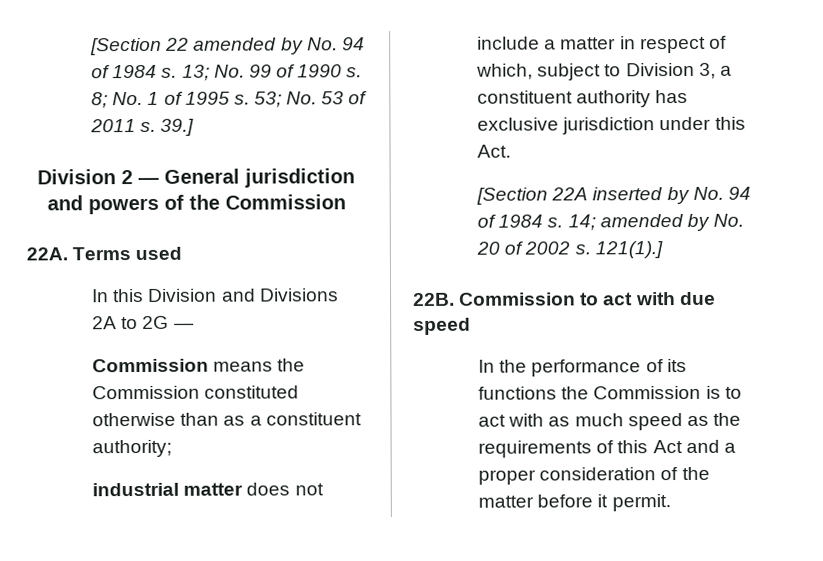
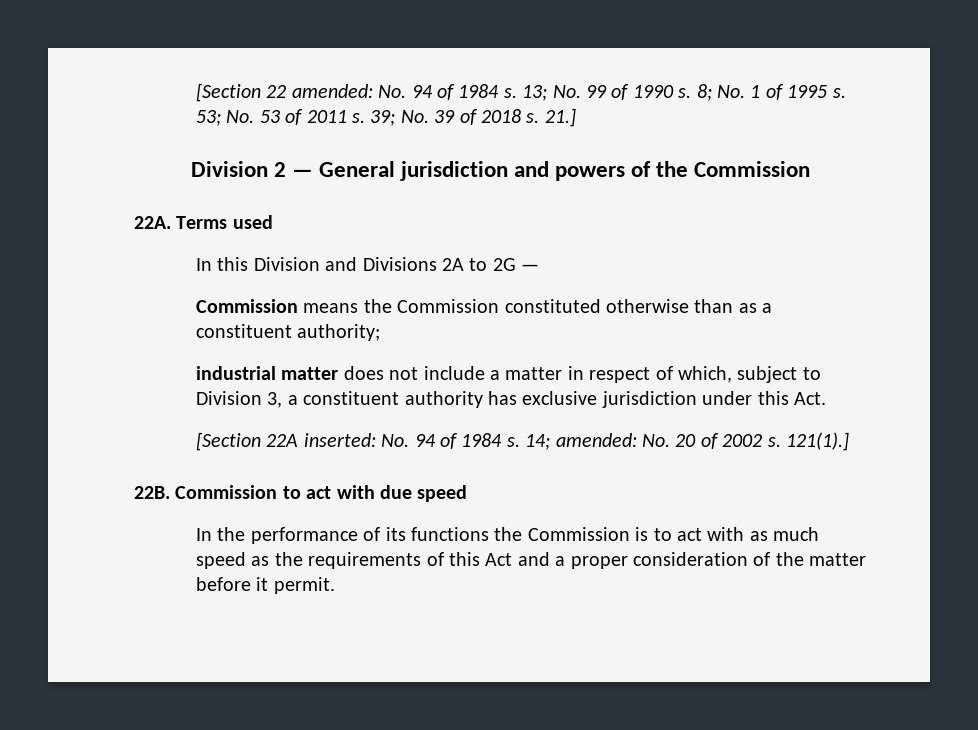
[193,37,304,55] amended by -> [291,84,373,98] amended:
[160,118,195,136] 39.] -> [370,108,576,127] 39; No. 39 of 2018 s. 21.]
[592,186,690,205] inserted by -> [303,433,376,447] inserted:
[599,213,710,231] amended by -> [555,433,637,447] amended:

